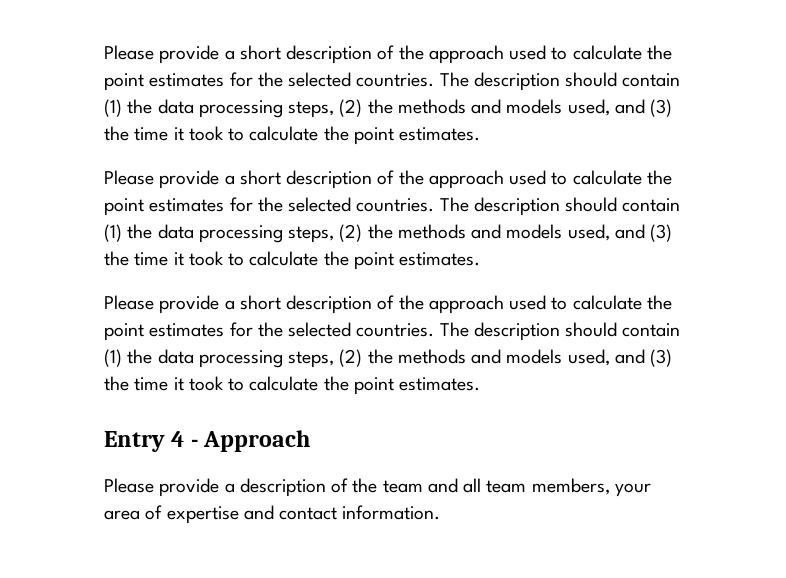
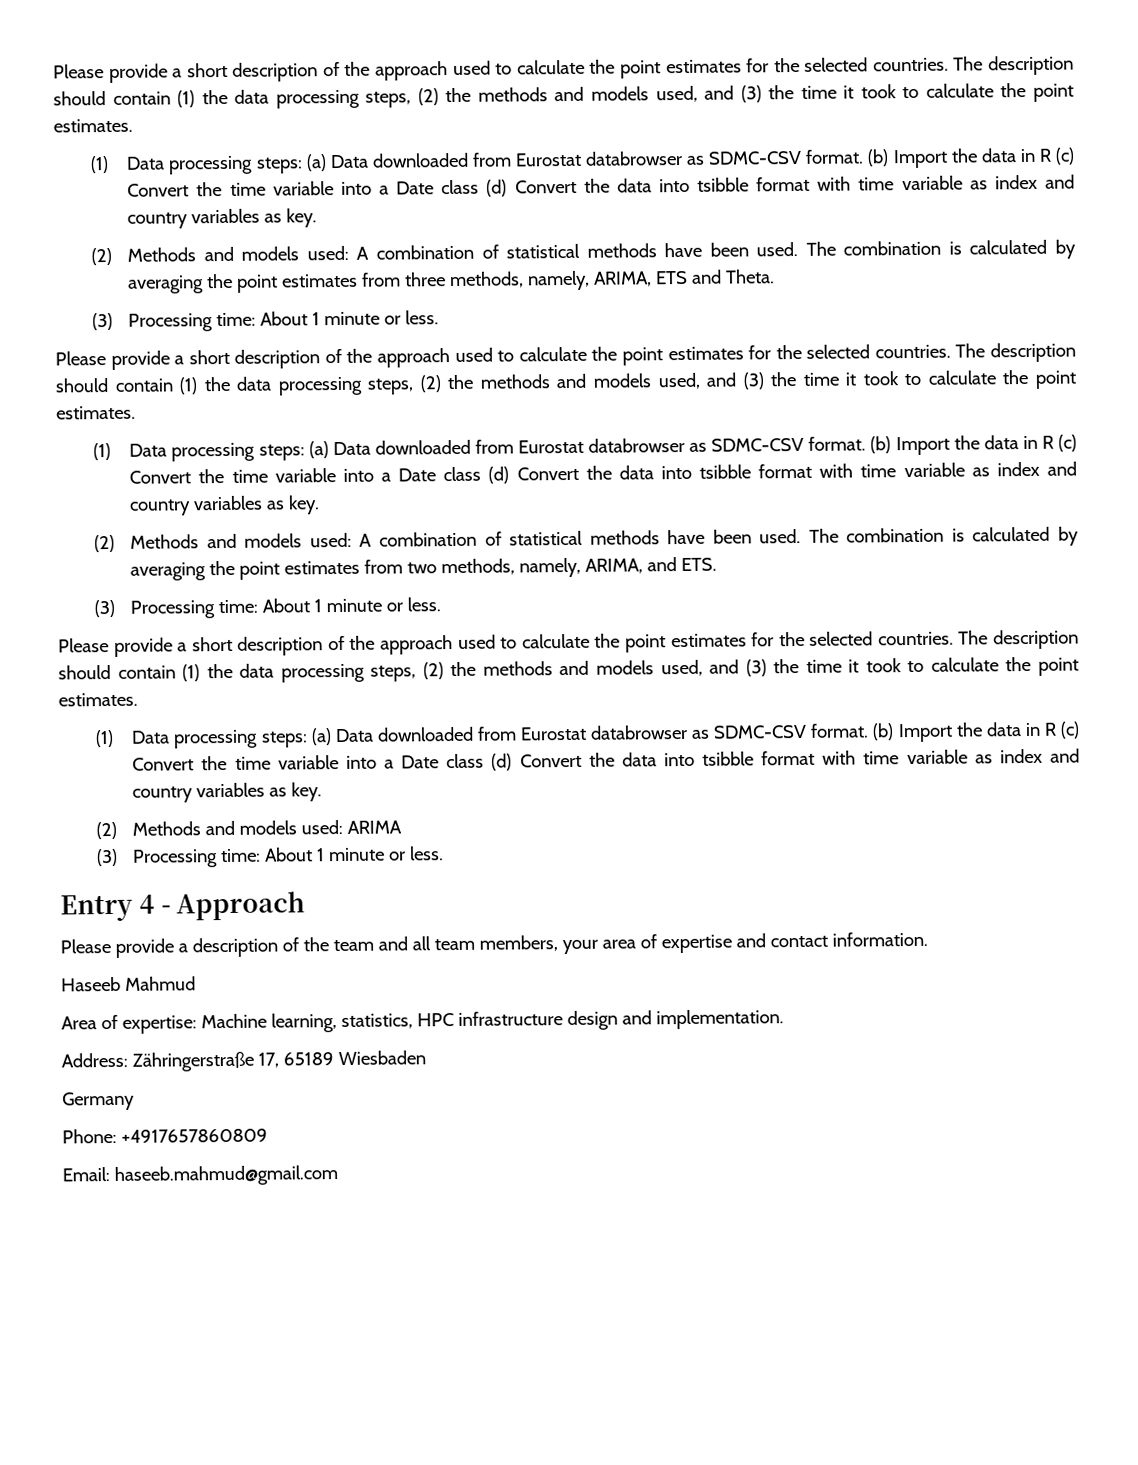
(481, 134) none -> [89,147,1076,175] [127,174,1076,197] [127,208,318,229] [90,239,1076,266] [127,269,776,294] [91,310,440,332] // (1) Data processing steps: (a) Data downloaded from Eurostat databrowser as SDMC-CSV format. (b) Import the data in R (c) Convert the time variable into a Date class (d) Convert the data into tsibble format with time variable as index and country variables as key. // (2) Methods and models used: A combination of statistical methods have been used. The combination is calculated by averaging the point estimates from three methods, namely, ARIMA, ETS and Theta. // (3) Processing time: About 1 minute or less.
(481, 259) none -> [92,434,1078,462] [129,461,1078,484] [129,495,321,516] [93,526,1079,553] [130,557,718,581] [93,597,442,619] // (1) Data processing steps: (a) Data downloaded from Eurostat databrowser as SDMC-CSV format. (b) Import the data in R (c) Convert the time variable into a Date class (d) Convert the data into tsibble format with time variable as index and country variables as key. // (2) Methods and models used: A combination of statistical methods have been used. The combination is calculated by averaging the point estimates from two methods, namely, ARIMA, and ETS. // (3) Processing time: About 1 minute or less.
(481, 384) none -> [94,721,1081,749] [132,748,1081,771] [132,782,323,803] [95,819,403,840] [95,846,445,868] // (1) Data processing steps: (a) Data downloaded from Eurostat databrowser as SDMC-CSV format. (b) Import the data in R (c) Convert the time variable into a Date class (d) Convert the data into tsibble format with time variable as index and country variables as key. // (2) Methods and models used: ARIMA // (3) Processing time: About 1 minute or less.
(441, 512) none -> [61,976,196,992] [61,1009,784,1034] [61,1050,426,1072] [62,1091,135,1111] [62,1128,268,1144] [62,1165,338,1186] // Haseeb Mahmud // Area of expertise: Machine learning, statistics, HPC infrastructure design and implementation. // Address: Zähringerstraße 17, 65189 Wiesbaden // Germany // Phone: +4917657860809 // Email: haseeb.mahmud@gmail.com

